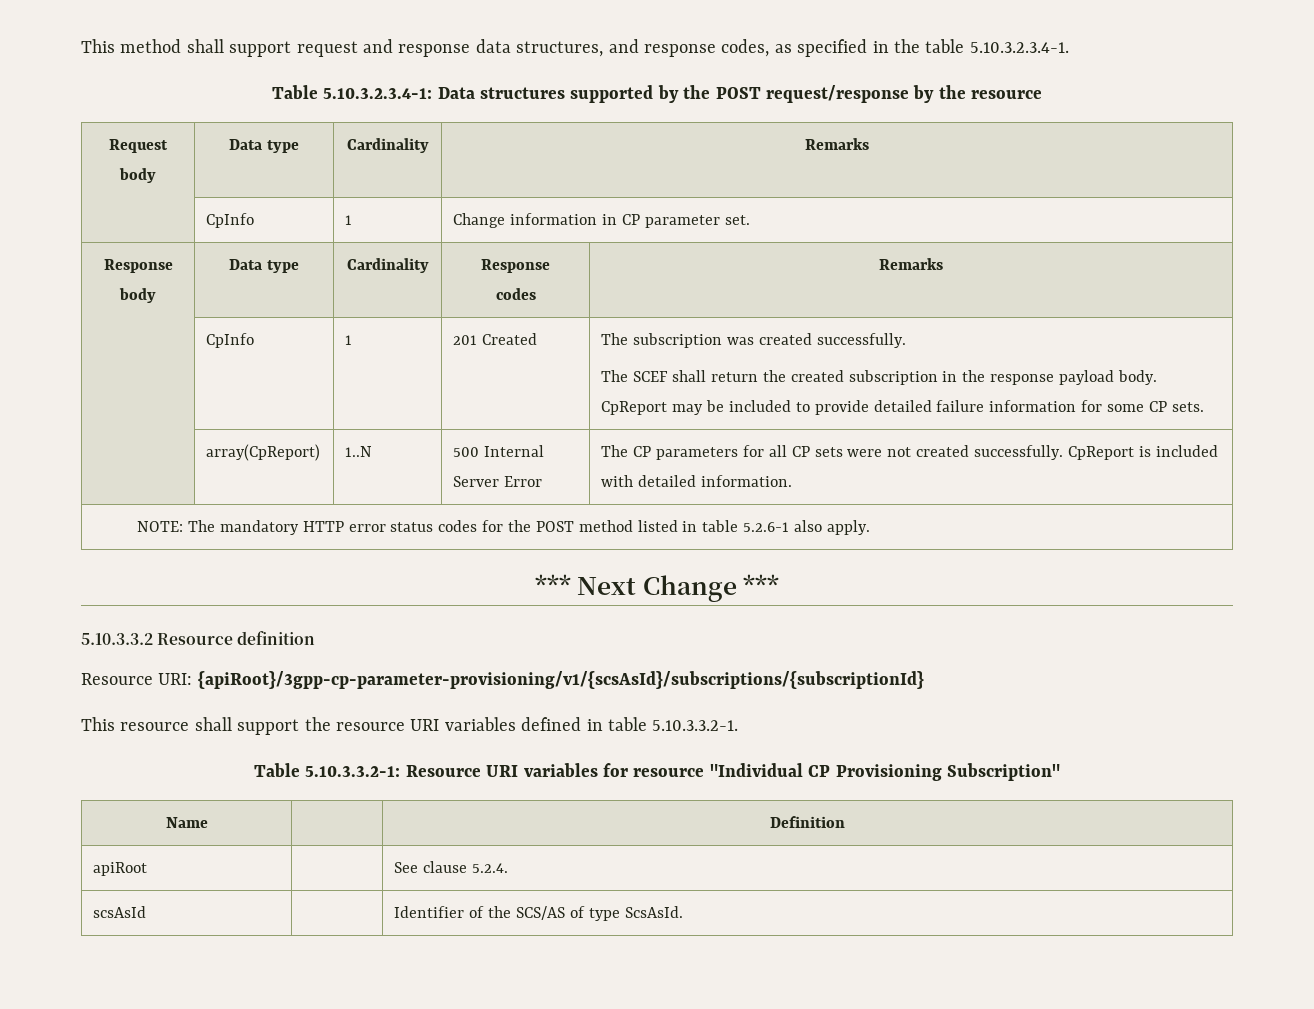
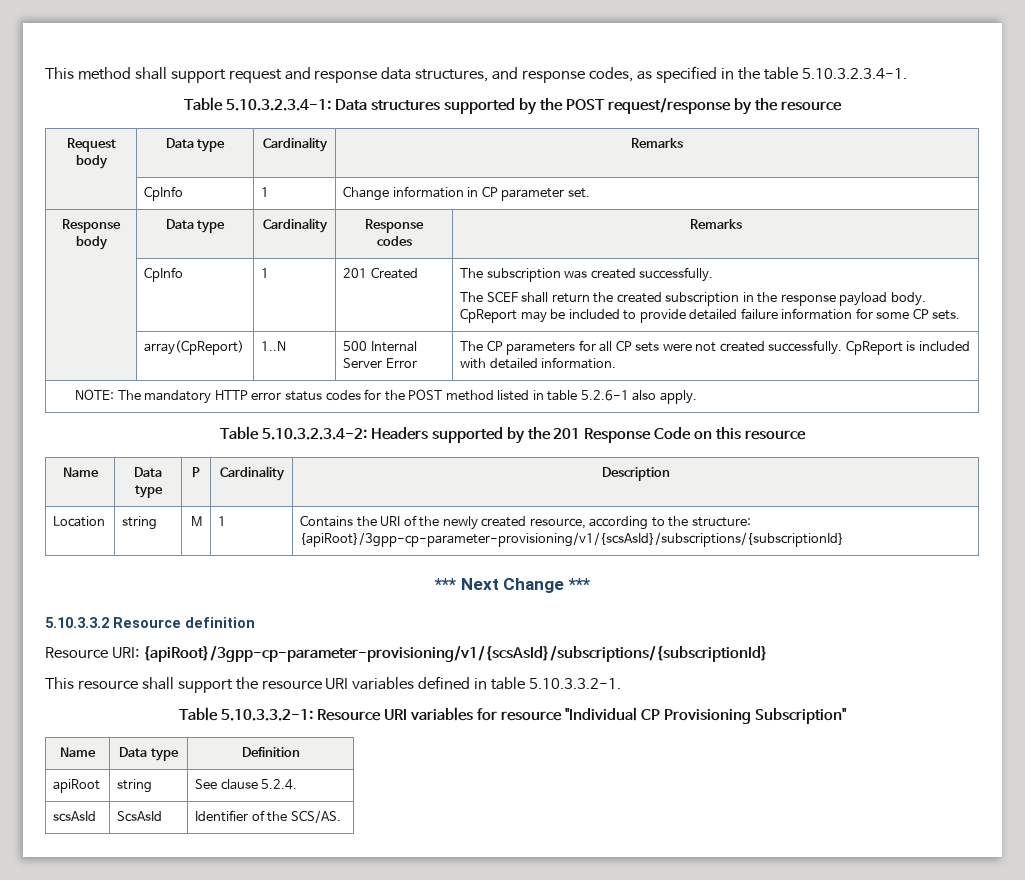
(870, 527) none -> [219,426,807,444] [62,467,99,477] [134,467,162,477] [134,485,163,498] [192,467,200,477] [219,466,285,481] [601,467,670,481] [53,516,106,527] [122,516,158,530] [190,516,202,527] [218,516,227,526] [300,515,751,530] [300,532,845,547] // Table 5.10.3.2.3.4-2: Headers supported by the 201 Response Code on this resource // Name | Data type | P | Cardinality | Description // Location | string | M | 1 | Contains the URI of the newly created resource, according to the structure: {apiRoot}/3gpp-cp-parameter-provisioning/v1/{scsAsId}/subscriptions/{subscriptionId}
(208, 822) none -> [119,747,179,761] Data type
(148, 869) none -> [117,779,153,793] string
(147, 912) none -> [117,811,163,822] ScsAsId
[516,906,683,921] SCS/AS of type ScsAsId. -> [290,810,341,823] SCS/AS.

